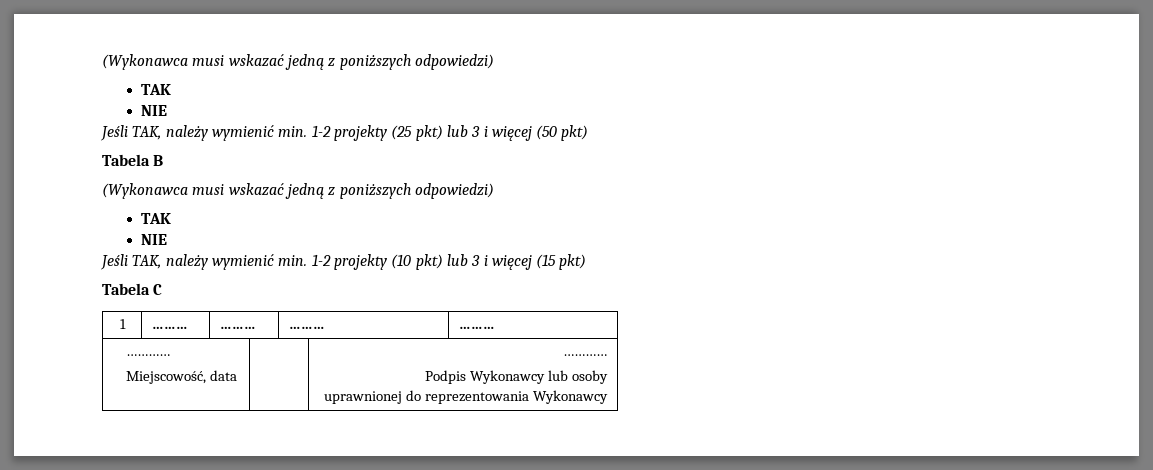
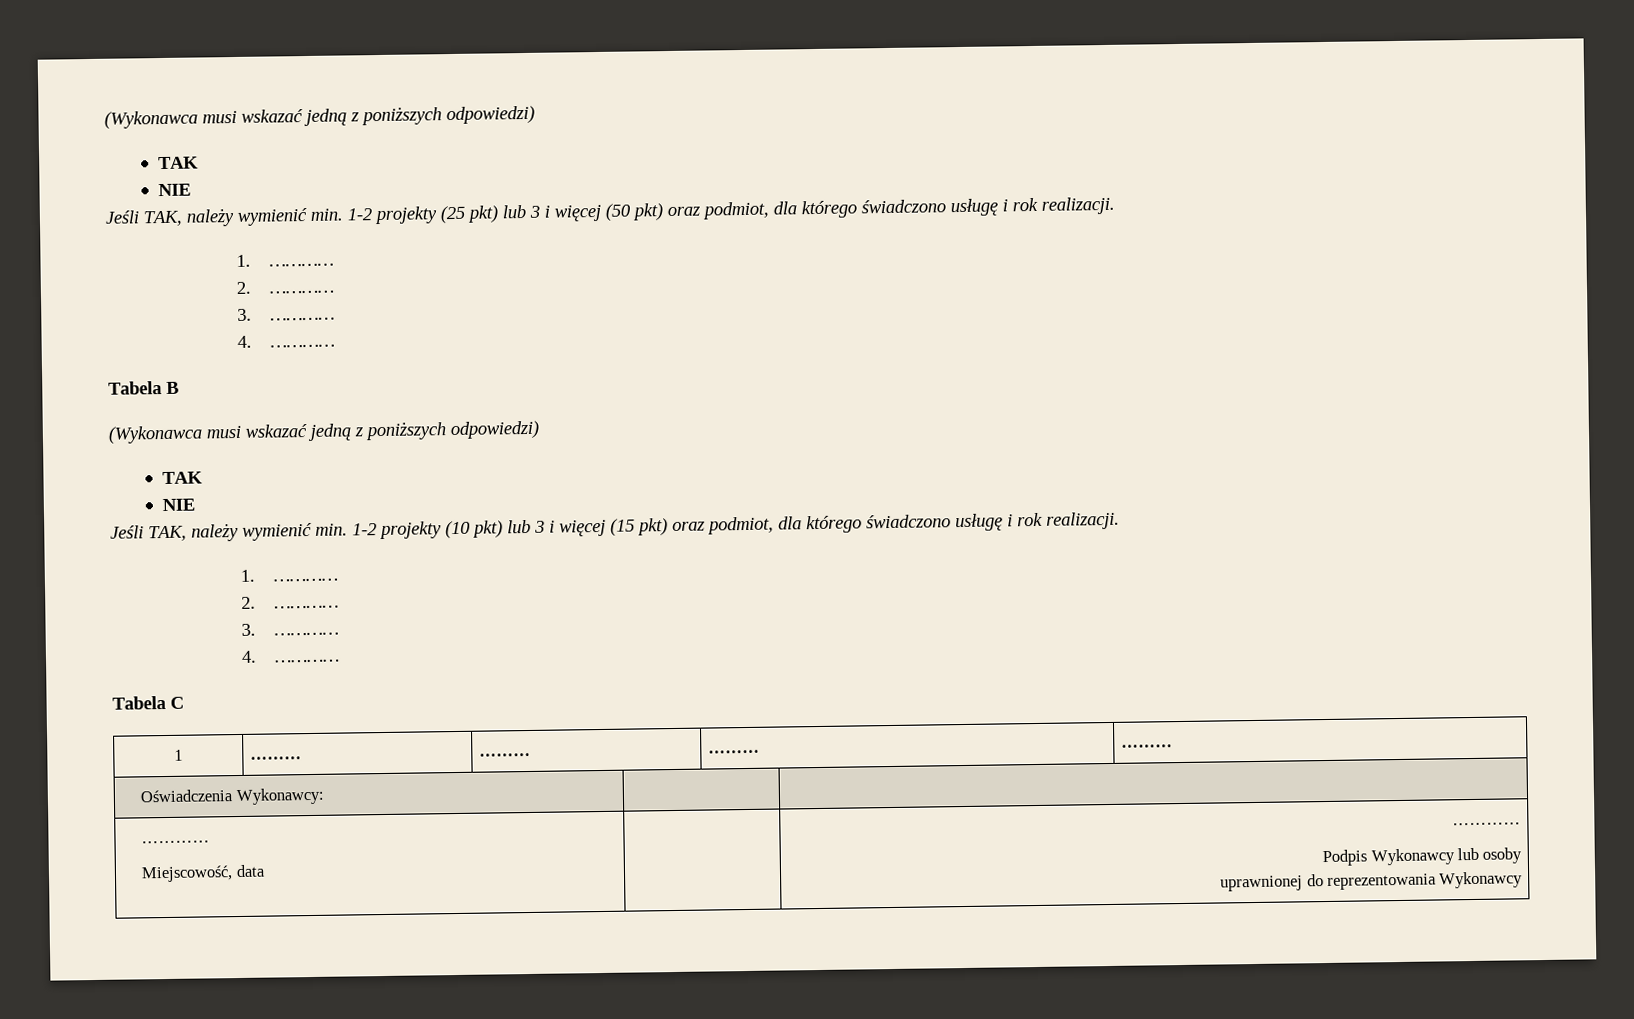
(589, 133) none -> [667,196,1115,220] [236,254,334,267] [236,281,334,294] [237,308,335,321] [237,335,335,348] oraz podmiot, dla którego świadczono usługę i rok realizacji. // 1. ………… // 2. ………… // 3. ………… // 4. …………
(587, 262) none -> [672,511,1120,535] [240,569,338,582] [241,596,339,609] [241,623,339,636] [241,650,340,663] oraz podmiot, dla którego świadczono usługę i rok realizacji. // 1. ………… // 2. ………… // 3. ………… // 4. …………
(495, 327) none -> [140,787,325,806] // Oświadczenia Wykonawcy: | |

